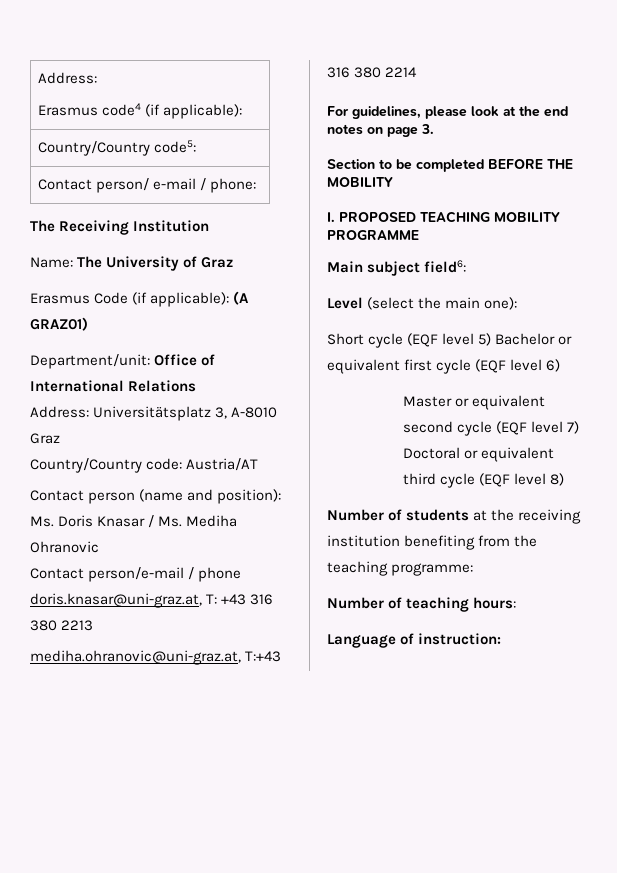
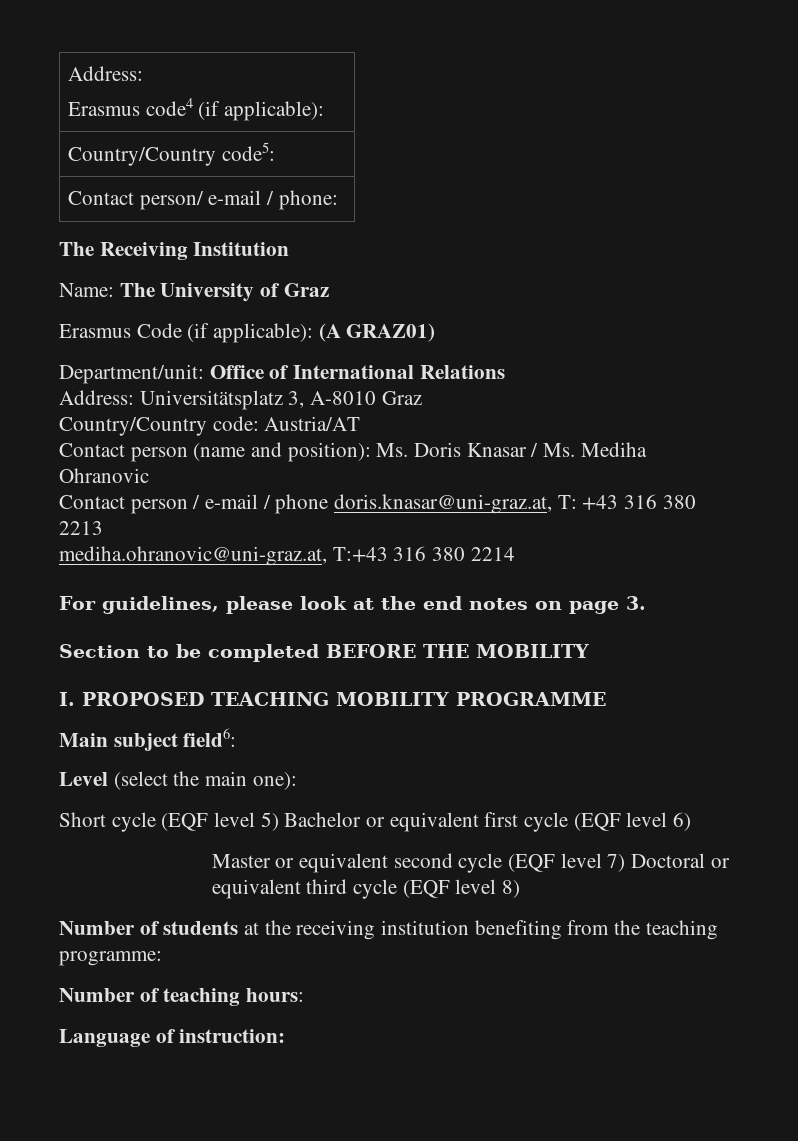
[88,567,185,582] person/e-mail -> [130,494,259,514] person / e-mail

